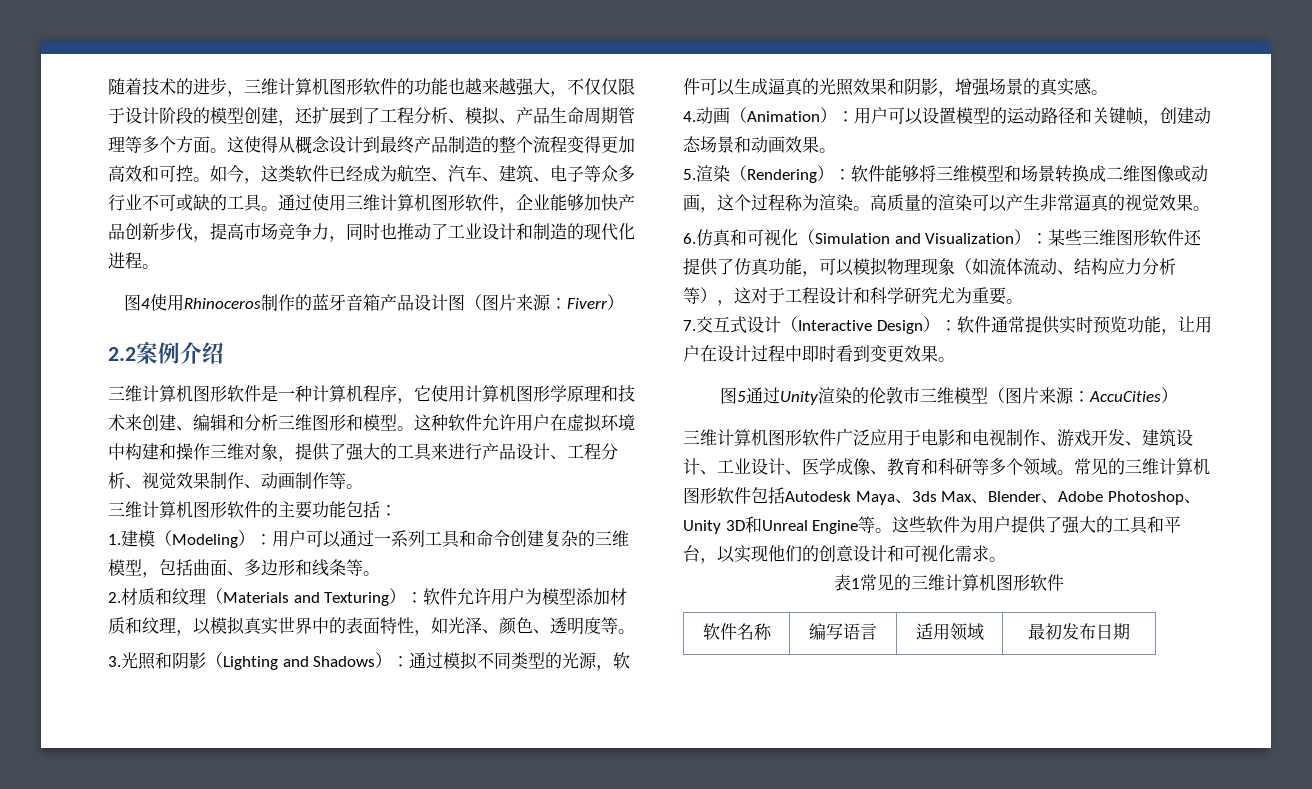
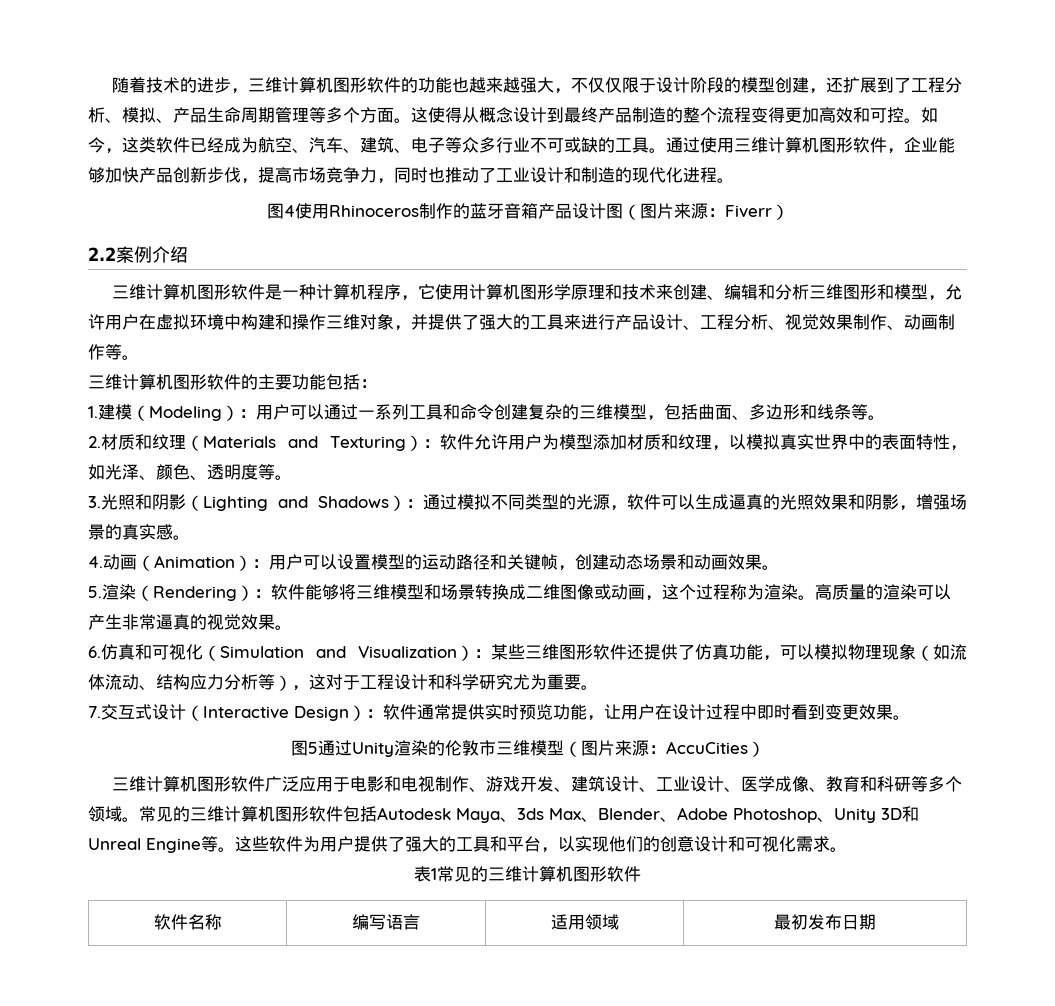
[397,414,482,431] 。这种软件 -> [928,295,946,301] ，
(295, 459) none -> [411,314,428,330] 并

